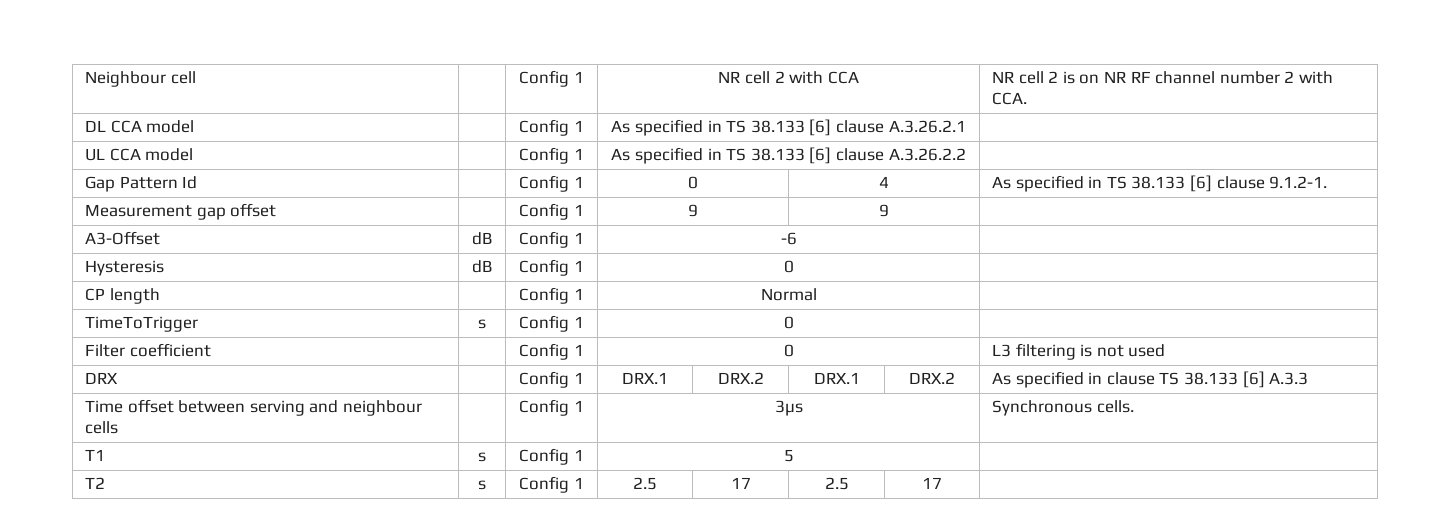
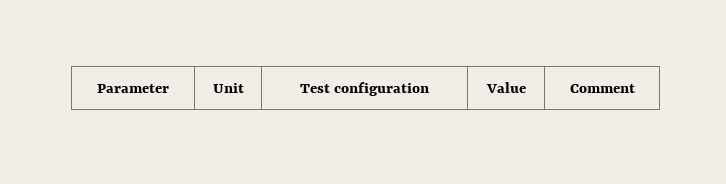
[84,71,196,87] [519,70,584,87] [718,71,859,84] [991,71,1333,84] [991,92,1027,105] [84,120,195,133] [519,119,584,136] [611,119,966,136] [84,148,194,161] [519,147,584,164] [611,147,966,164] [84,176,198,192] [519,175,584,192] [688,176,698,189] [879,176,889,188] [991,175,1328,192] [84,203,277,220] [519,203,584,220] [688,204,698,217] [879,204,889,217] [84,231,160,245] [472,232,492,245] [519,231,584,248] [780,232,797,245] [84,260,164,276] [472,260,492,273] [519,259,584,276] [783,260,794,273] [84,288,160,304] [519,287,584,304] [760,288,817,301] [84,316,198,332] [478,319,486,329] [519,315,584,332] [783,316,794,329] [84,343,211,357] [519,343,584,360] [783,344,794,357] [991,343,1166,360] [84,372,118,384] [519,371,584,388] [622,372,668,384] [717,372,764,384] [813,372,860,384] [909,372,955,384] [991,371,1309,388] [84,399,422,416] [84,421,118,434] [519,399,584,416] [774,400,803,416] [991,400,1134,416] [84,449,105,461] [478,452,486,462] [519,448,584,465] [783,449,794,462] [84,477,105,489] [478,480,486,490] [519,476,584,493] [633,477,657,490] [730,477,751,489] [824,477,849,490] [922,477,942,489] Neighbour cell | | Config 1 | NR cell 2 with CCA | NR cell 2 is on NR RF channel number 2 with CCA. // DL CCA model | | Config 1 | As specified in TS 38.133 [6] clause A.3.26.2.1 | // UL CCA model | | Config 1 | As specified in TS 38.133 [6] clause A.3.26.2.2 | // Gap Pattern Id | | Config 1 | 0 | 4 | As specified in TS 38.133 [6] clause 9.1.2-1. // Measurement gap offset | | Config 1 | 9 | 9 | // A3-Offset | dB | Config 1 | -6 | // Hysteresis | dB | Config 1 | 0 | // CP length | | Config 1 | Normal | // TimeToTrigger | s | Config 1 | 0 | // Filter coefficient | | Config 1 | 0 | L3 filtering is not used // DRX | | Config 1 | DRX.1 | DRX.2 | DRX.1 | DRX.2 | As specified in clause TS 38.133 [6] A.3.3 // Time offset between serving and neighbour cells | | Config 1 | 3μs | Synchronous cells. // T1 | s | Config 1 | 5 | // T2 | s | Config 1 | 2.5 | 17 | 2.5 | 17 | -> [97,84,169,93] [212,83,244,93] [299,82,430,96] [485,82,526,93] [569,84,635,93] Parameter | Unit | Test configuration | Value | Comment

